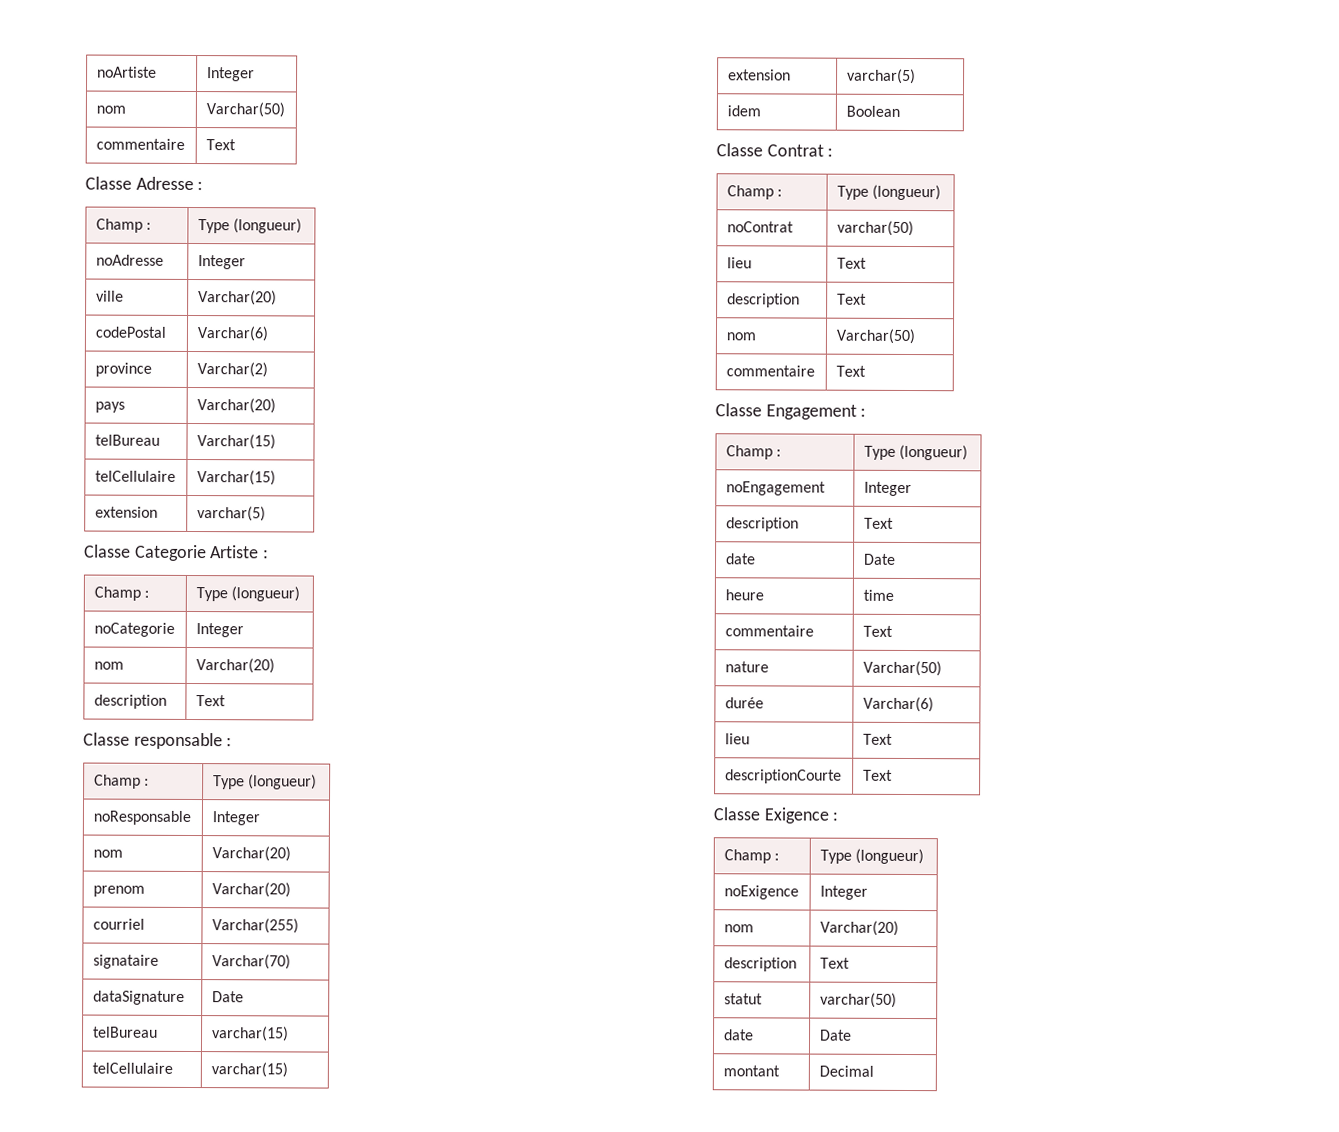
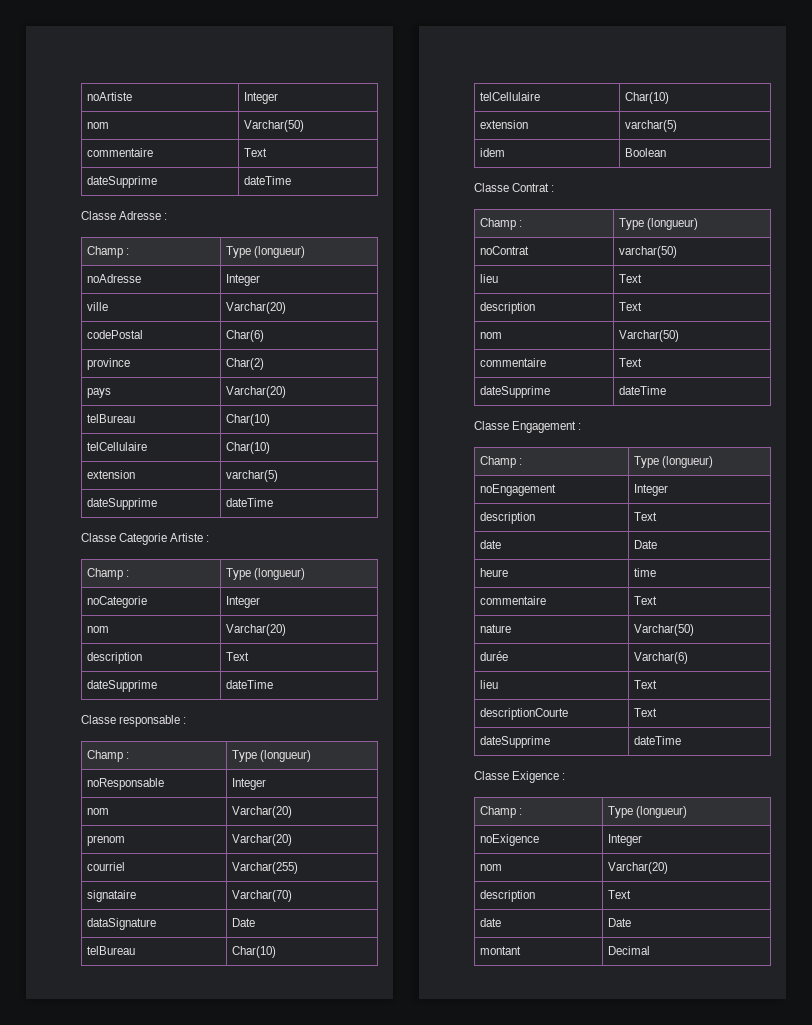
(236, 145) none -> [86,176,157,188] [243,176,291,185] // dateSupprime | dateTime
[196,326,269,342] Varchar(6) -> [225,330,264,342] Char(6)
[196,362,268,378] Varchar(2) -> [225,358,264,370] Char(2)
[196,434,276,450] [94,470,176,482] [196,470,276,486] [94,506,158,518] [196,506,266,522] Varchar(15) // telCellulaire | Varchar(15) // extension | varchar(5) -> [225,414,270,426] [86,442,147,451] [225,442,270,454] [86,470,135,479] [225,470,278,482] [86,498,157,510] [225,498,273,507] Char(10) // telCellulaire | Char(10) // extension | varchar(5) // dateSupprime | dateTime
(226, 701) none -> [86,680,157,692] [225,680,273,689] // dateSupprime | dateTime
[211,1026,289,1042] [91,1062,173,1074] [210,1062,288,1078] varchar(15) // telCellulaire | varchar(15) -> [231,946,276,958] [479,92,540,101] [624,92,669,104] Char(10) // telCellulaire | Char(10)
(866, 371) none -> [479,386,550,398] [618,386,666,395] // dateSupprime | dateTime
(893, 775) none -> [479,736,550,748] [633,736,681,745] // dateSupprime | dateTime
[723,993,763,1005] [819,992,897,1008] // statut | varchar(50) -> (631, 894) none

